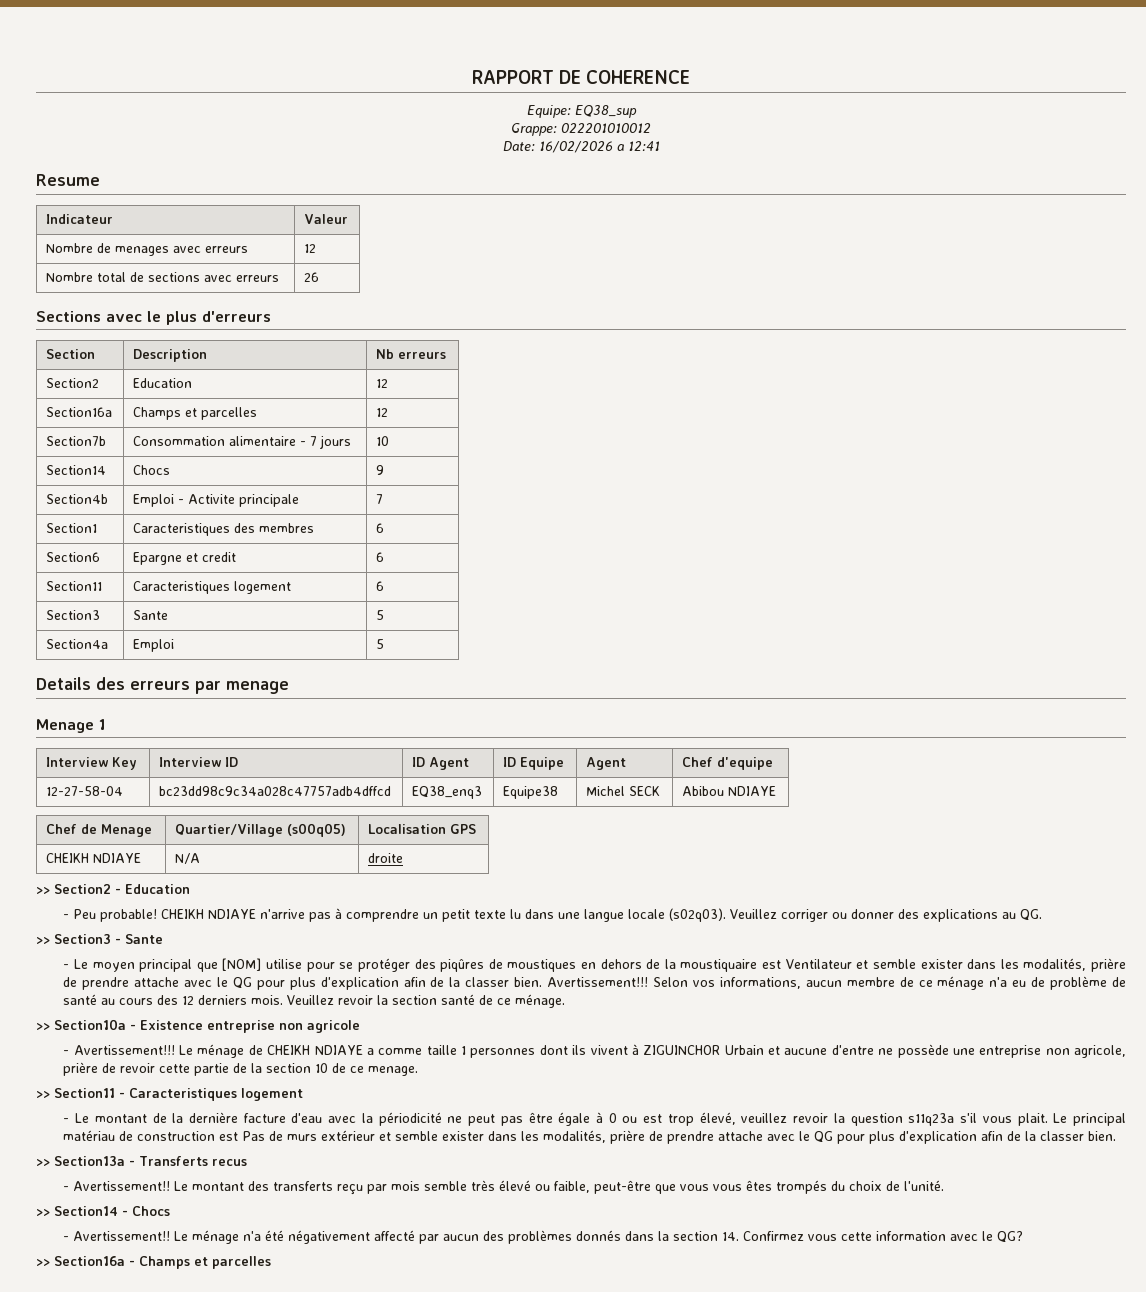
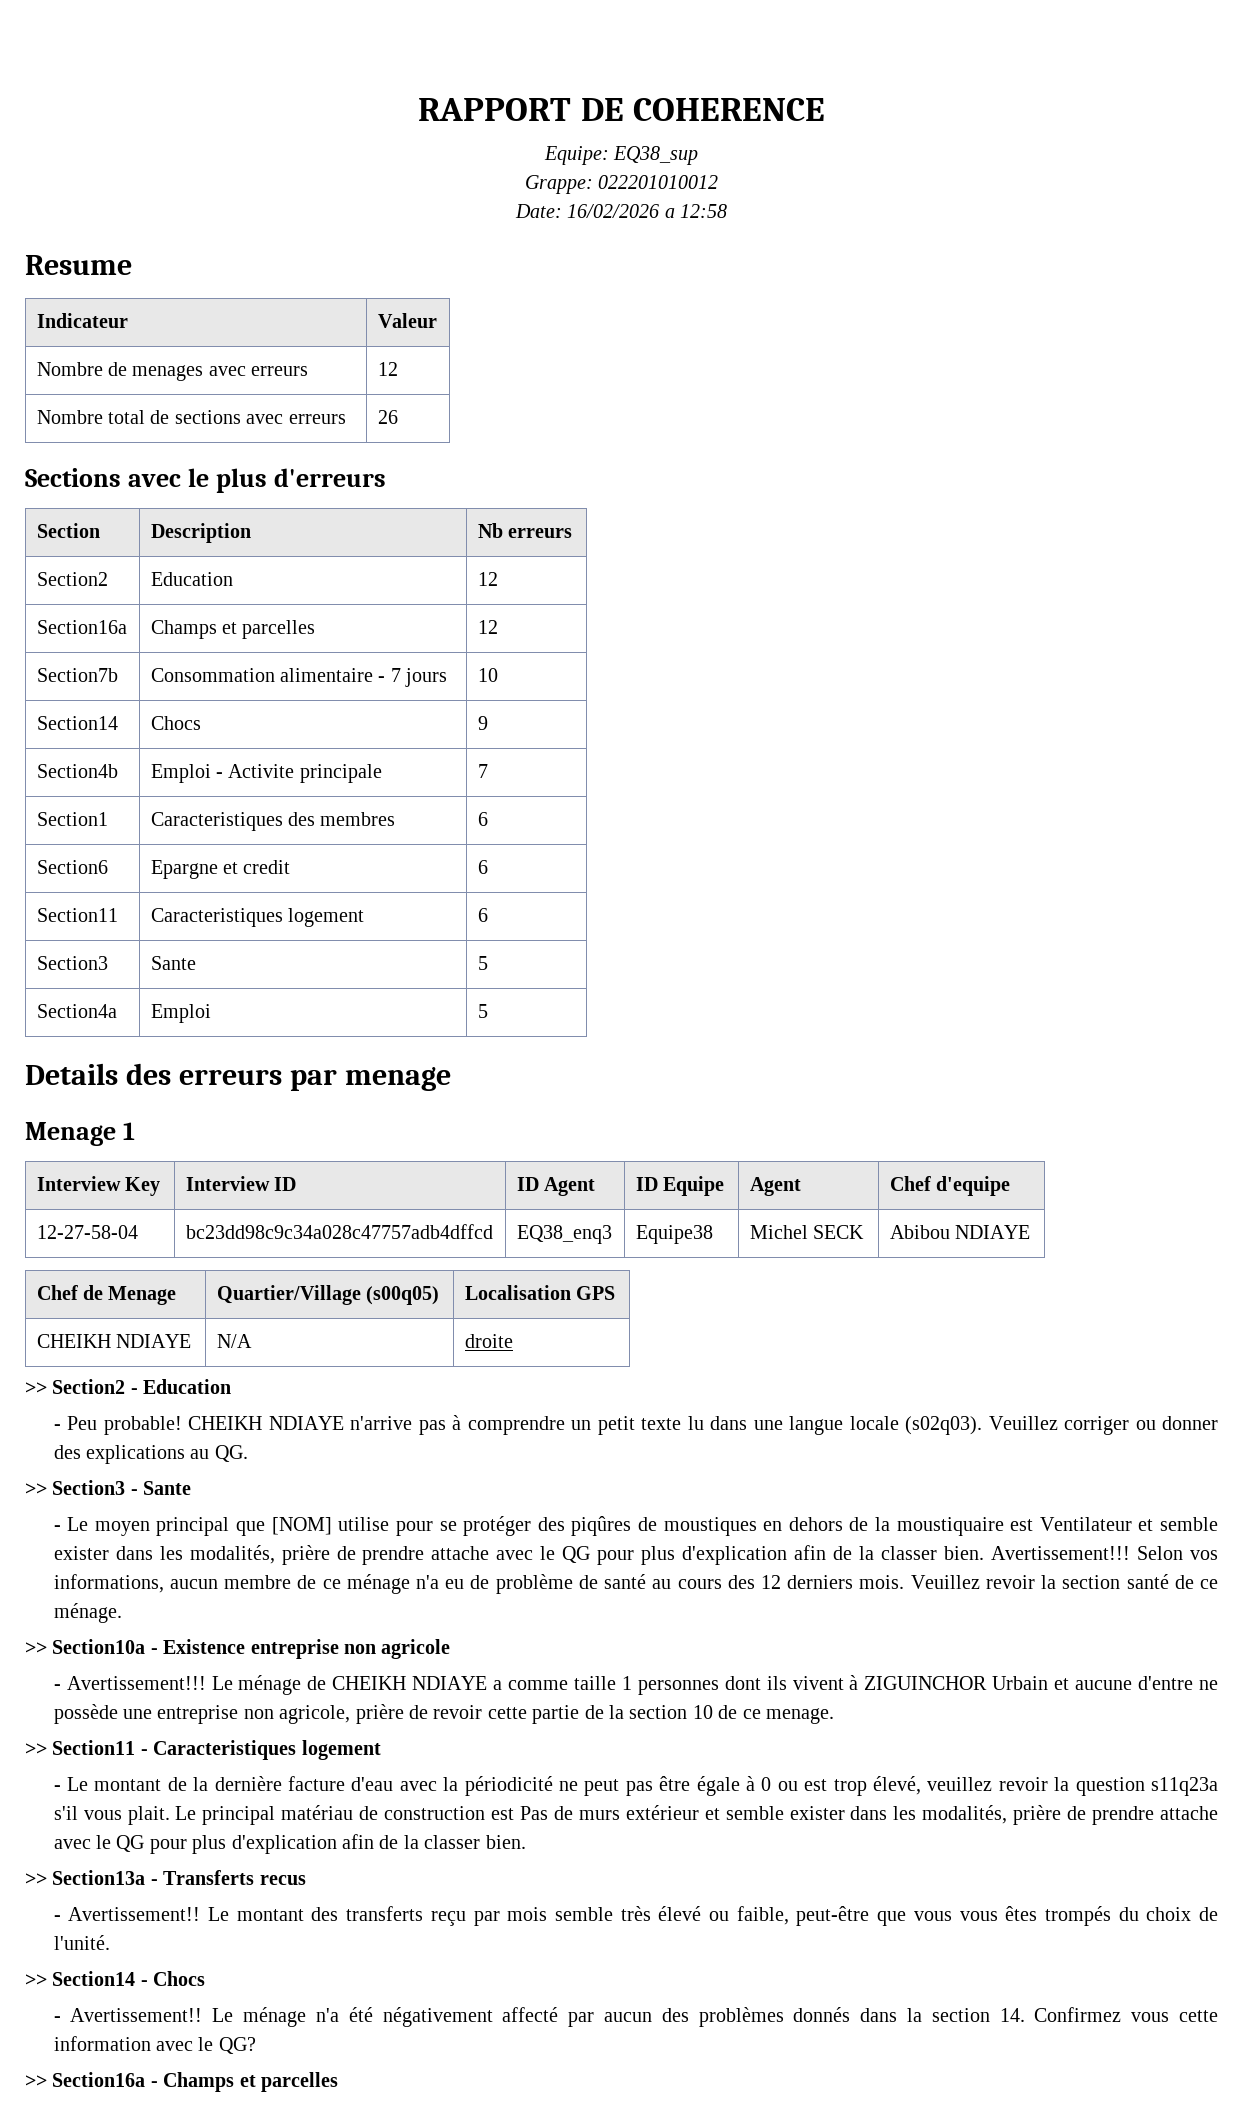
[627,141,660,152] 12:41 -> [680,204,728,218] 12:58

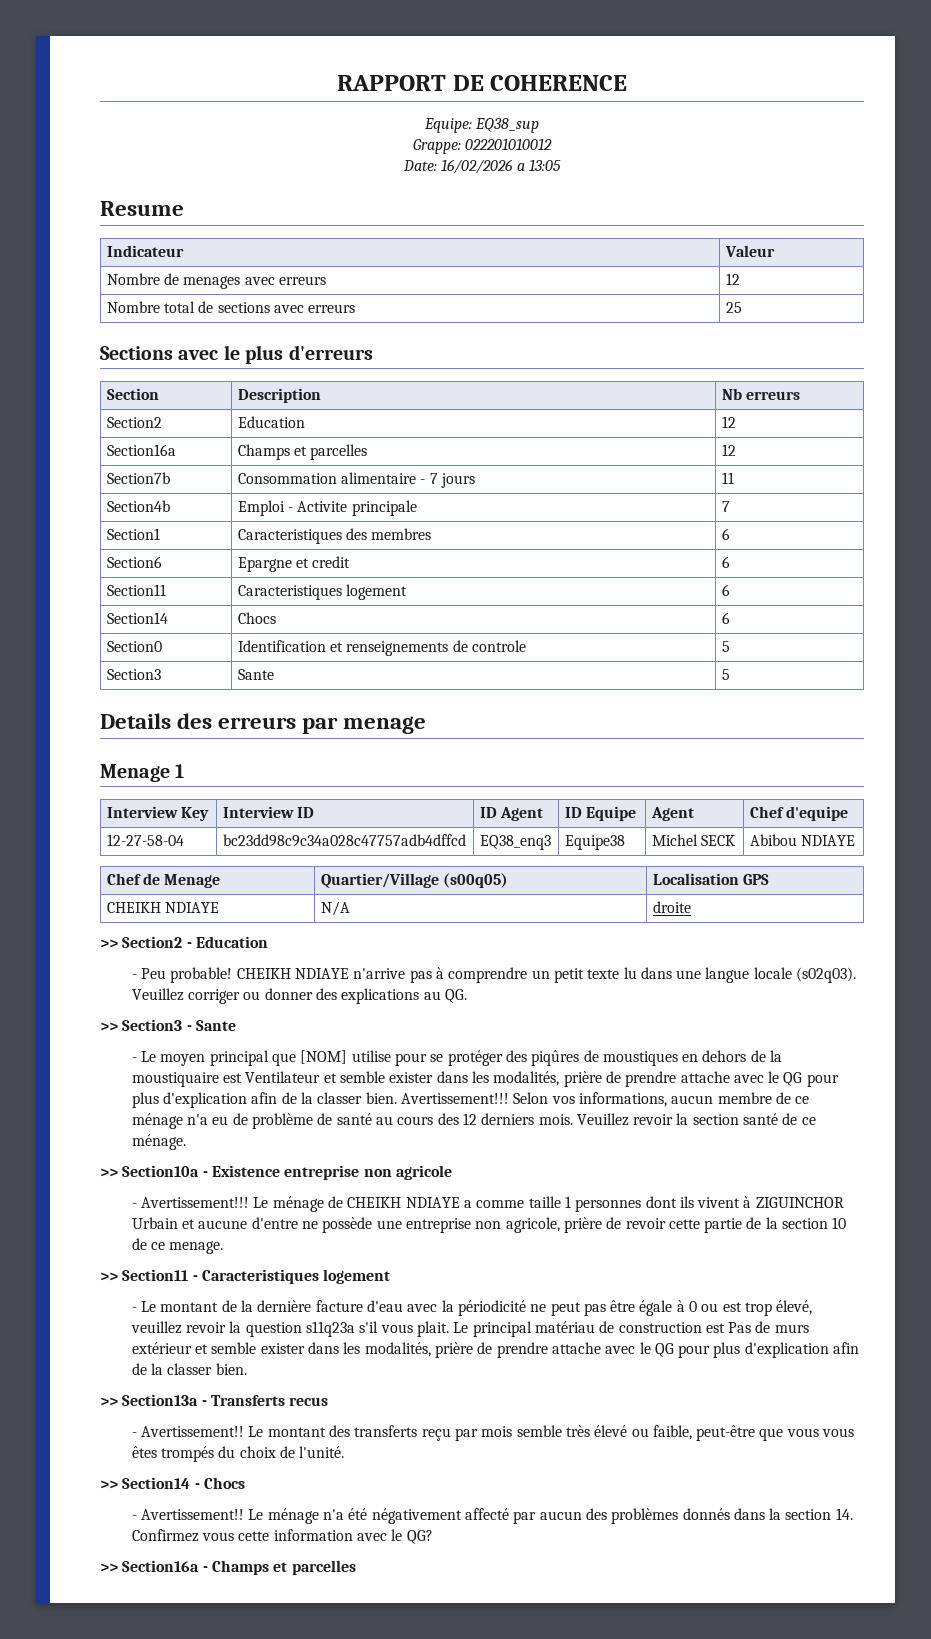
[680,204,728,218] 12:58 -> [528,159,561,171] 13:05
[377,410,398,424] 26 -> [725,302,742,313] 25
[477,668,498,682] [36,716,118,730] [150,716,201,730] [477,716,488,730] 10 // Section14 | Chocs | 9 -> [721,472,734,484] 11
(488, 915) none -> [106,612,168,624] [237,612,276,624] [721,612,730,624] [106,641,162,652] [237,640,527,656] [721,641,730,652] // Section14 | Chocs | 6 // Section0 | Identification et renseignements de controle | 5
[36,1004,117,1018] [150,1004,211,1023] [477,1004,488,1018] // Section4a | Emploi | 5 -> (730, 674) none

